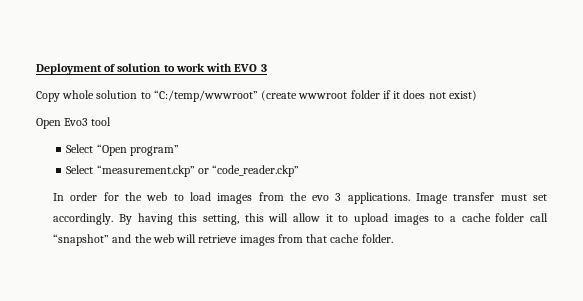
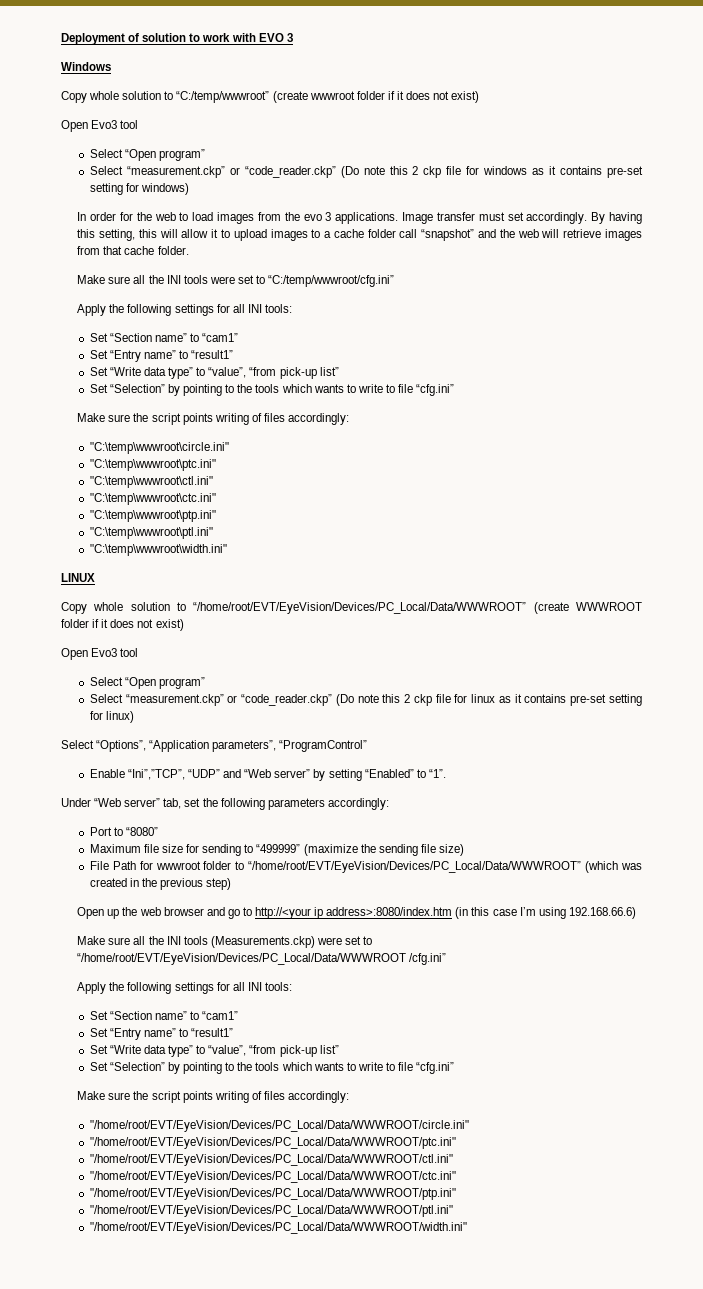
(267, 68) none -> [61,62,111,71] // Windows
(300, 171) none -> [340,166,644,178] [89,183,190,195] (Do note this 2 ckp file for windows as it contains pre-set setting for windows)
(393, 238) none -> [77,275,395,287] [77,304,292,316] [89,333,239,342] [89,350,234,362] [89,367,339,379] [89,384,455,396] [77,413,350,425] [89,442,229,454] [89,459,216,471] [89,476,213,488] [89,493,216,505] [89,510,216,522] [89,527,213,539] [89,544,227,556] [61,573,95,582] [61,602,642,614] [61,619,184,631] [61,648,139,660] [89,677,206,689] [89,694,642,706] [89,711,134,723] [61,740,368,752] [89,769,446,781] [61,798,389,810] [89,827,159,836] [89,844,465,856] [89,861,642,873] [89,878,232,890] [77,907,636,919] [77,936,373,948] [77,953,447,965] [77,982,292,994] [89,1011,239,1020] [89,1028,234,1040] [89,1045,339,1057] [89,1062,455,1074] [77,1091,350,1103] [89,1120,469,1132] [89,1137,456,1149] [89,1154,453,1166] [89,1171,456,1183] [89,1188,456,1200] [89,1205,453,1217] [89,1222,467,1234] // Make sure all the INI tools were set to “C:/temp/wwwroot/cfg.ini” // Apply the following settings for all INI tools: // Set “Section name” to “cam1” // Set “Entry name” to “result1” // Set “Write data type” to “value”, “from pick-up list” // Set “Selection” by pointing to the tools which wants to write to file “cfg.ini” // Make sure the script points writing of files accordingly: // "C:\temp\wwwroot\circle.ini" // "C:\temp\wwwroot\ptc.ini" // "C:\temp\wwwroot\ctl.ini" // "C:\temp\wwwroot\ctc.ini" // "C:\temp\wwwroot\ptp.ini" // "C:\temp\wwwroot\ptl.ini" // "C:\temp\wwwroot\width.ini" // LINUX // Copy whole solution to “/home/root/EVT/EyeVision/Devices/PC_Local/Data/WWWROOT” (create WWWROOT folder if it does not exist) // Open Evo3 tool // Select “Open program” // Select “measurement.ckp” or “code_reader.ckp” (Do note this 2 ckp file for linux as it contains pre-set setting for linux) // Select “Options”, “Application parameters”, “ProgramControl” // Enable “Ini”,”TCP”, “UDP” and “Web server” by setting “Enabled” to “1”. // Under “Web server” tab, set the following parameters accordingly: // Port to “8080” // Maximum file size for sending to “499999” (maximize the sending file size) // File Path for wwwroot folder to “/home/root/EVT/EyeVision/Devices/PC_Local/Data/WWWROOT” (which was created in the previous step) // Open up the web browser and go to http://<your ip address>:8080/index.htm (in this case I’m using 192.168.66.6) // Make sure all the INI tools (Measurements.ckp) were set to “/home/root/EVT/EyeVision/Devices/PC_Local/Data/WWWROOT /cfg.ini” // Apply the following settings for all INI tools: // Set “Section name” to “cam1” // Set “Entry name” to “result1” // Set “Write data type” to “value”, “from pick-up list” // Set “Selection” by pointing to the tools which wants to write to file “cfg.ini” // Make sure the script points writing of files accordingly: // "/home/root/EVT/EyeVision/Devices/PC_Local/Data/WWWROOT/circle.ini" // "/home/root/EVT/EyeVision/Devices/PC_Local/Data/WWWROOT/ptc.ini" // "/home/root/EVT/EyeVision/Devices/PC_Local/Data/WWWROOT/ctl.ini" // "/home/root/EVT/EyeVision/Devices/PC_Local/Data/WWWROOT/ctc.ini" // "/home/root/EVT/EyeVision/Devices/PC_Local/Data/WWWROOT/ptp.ini" // "/home/root/EVT/EyeVision/Devices/PC_Local/Data/WWWROOT/ptl.ini" // "/home/root/EVT/EyeVision/Devices/PC_Local/Data/WWWROOT/width.ini"

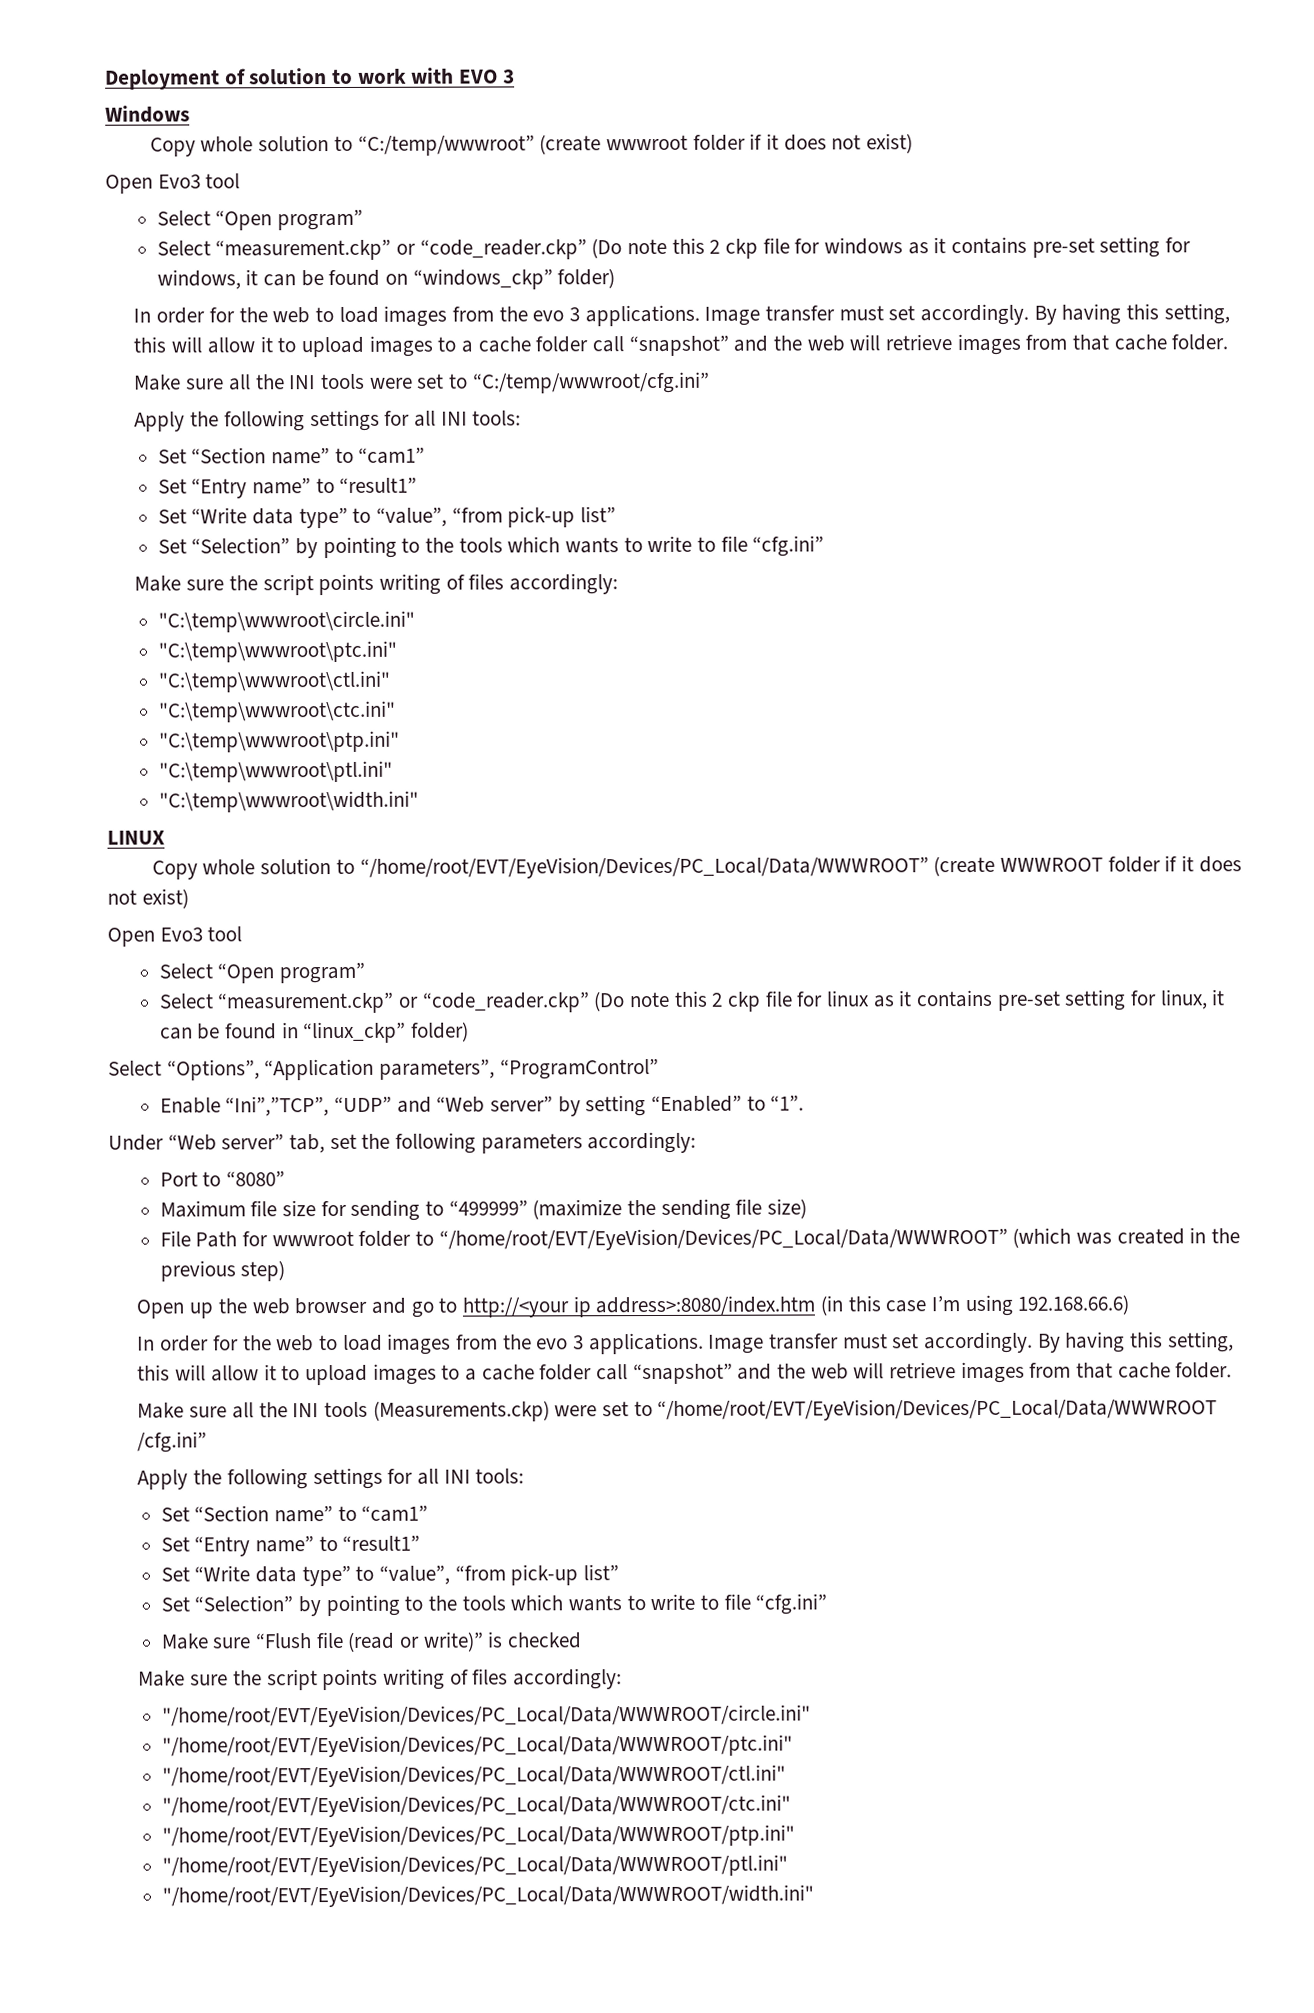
[141,183,190,195] windows) -> [156,268,616,290] windows, it can be found on “windows_ckp” folder)
[105,711,134,723] linux) -> [1159,989,1225,1010] [159,1021,469,1044] linux, it can be found in “linux_ckp” folder)
(636, 913) none -> [137,1331,1234,1355] [137,1361,1233,1386] // In order for the web to load images from the evo 3 applications. Image transfer must set accordingly. By having this setting, this will allow it to upload images to a cache folder call “snapshot” and the web will retrieve images from that cache folder.
(455, 1068) none -> [160,1631,582,1652] // Make sure “Flush file (read or write)” is checked

